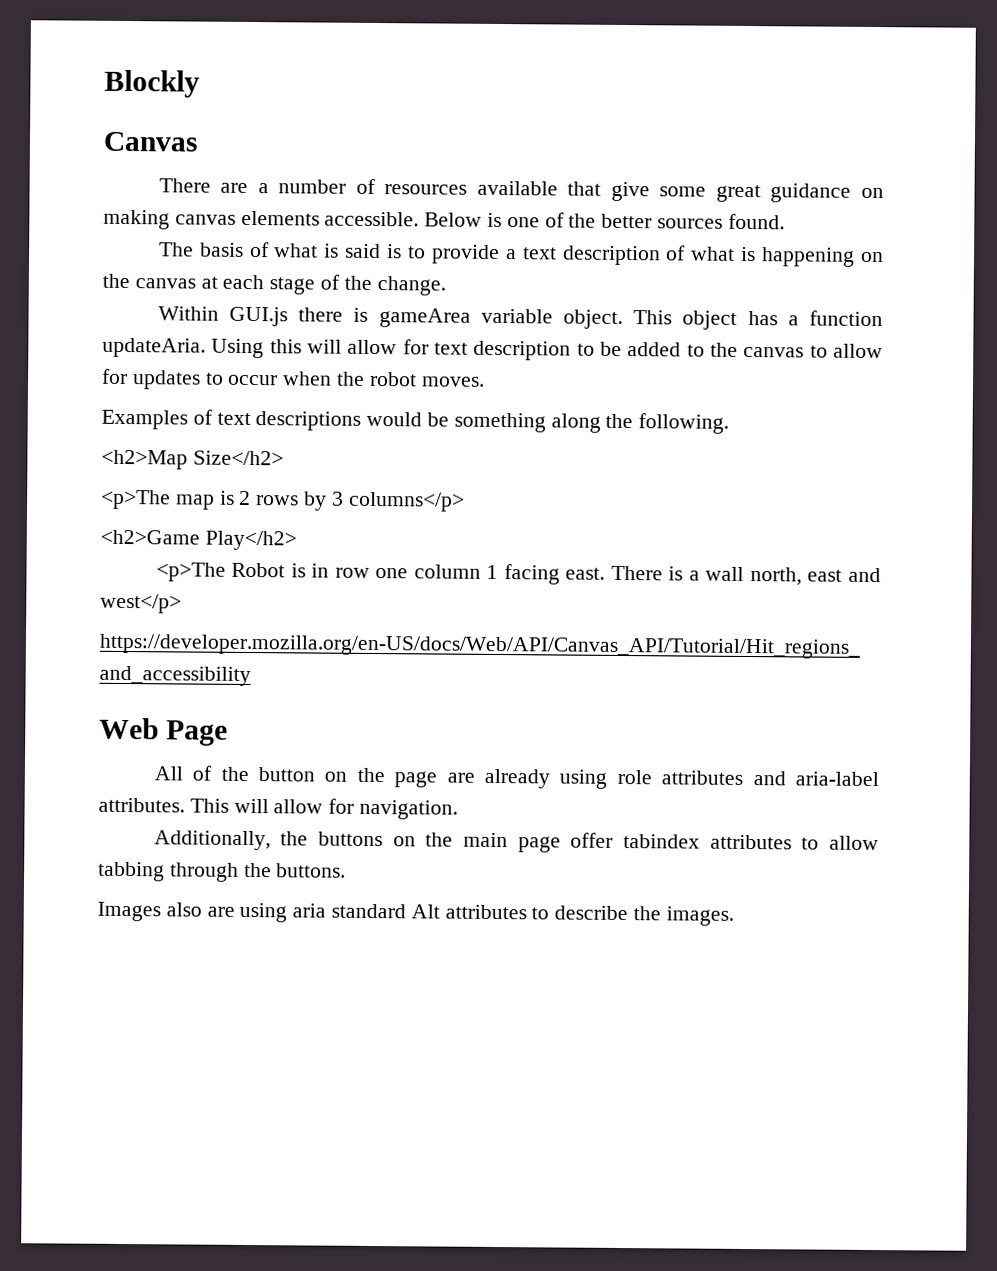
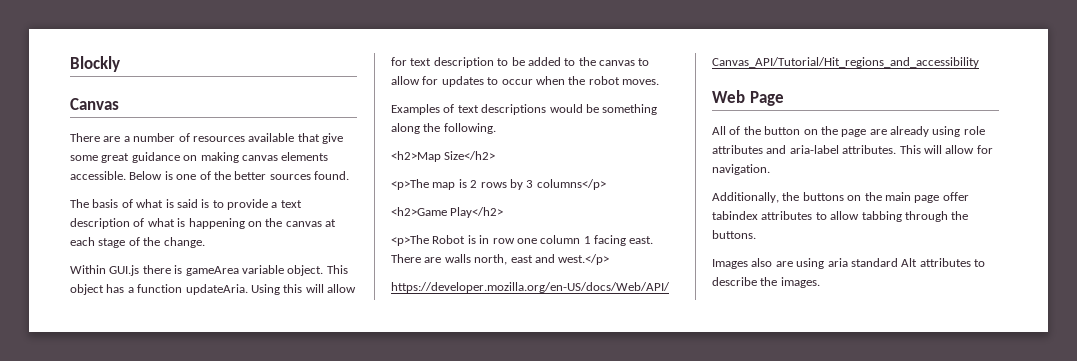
[668,566,745,581] is a wall -> [424,254,471,263] are walls
[100,593,182,614] west</p> -> [558,254,610,265] west.</p>

